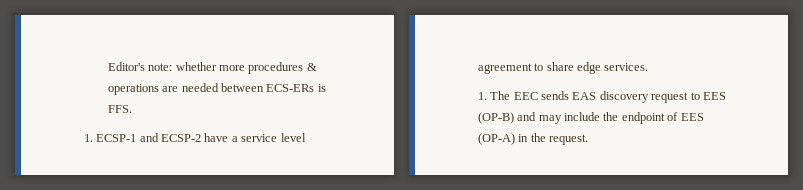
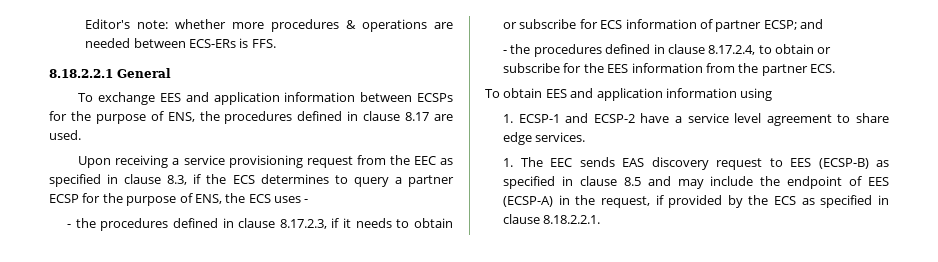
(132, 109) none -> [49,68,171,78] [78,92,453,105] [49,111,454,124] [49,130,81,140] [78,155,453,168] [49,174,454,187] [49,193,309,206] [67,218,454,231] [503,19,824,32] [503,44,832,57] [503,63,836,76] [485,88,773,101] // 8.18.2.2.1 General // To exchange EES and application information between ECSPs for the purpose of ENS, the procedures defined in clause 8.17 are used. // Upon receiving a service provisioning request from the EEC as specified in clause 8.3, if the ECS determines to query a partner ECSP for the purpose of ENS, the ECS uses - // - the procedures defined in clause 8.17.2.3, if it needs to obtain or subscribe for ECS information of partner ECSP; and // - the procedures defined in clause 8.17.2.4, to obtain or subscribe for the EES information from the partner ECS. // To obtain EES and application information using
[477,112,514,124] (OP-B) -> [818,158,889,169] [503,176,641,189] (ECSP-B) as specified in clause 8.5
[477,133,515,145] (OP-A) -> [503,196,554,207] (ECSP-A)
[549,134,589,145] request. -> [600,195,889,208] [503,214,601,224] request, if provided by the ECS as specified in clause 8.18.2.2.1.

